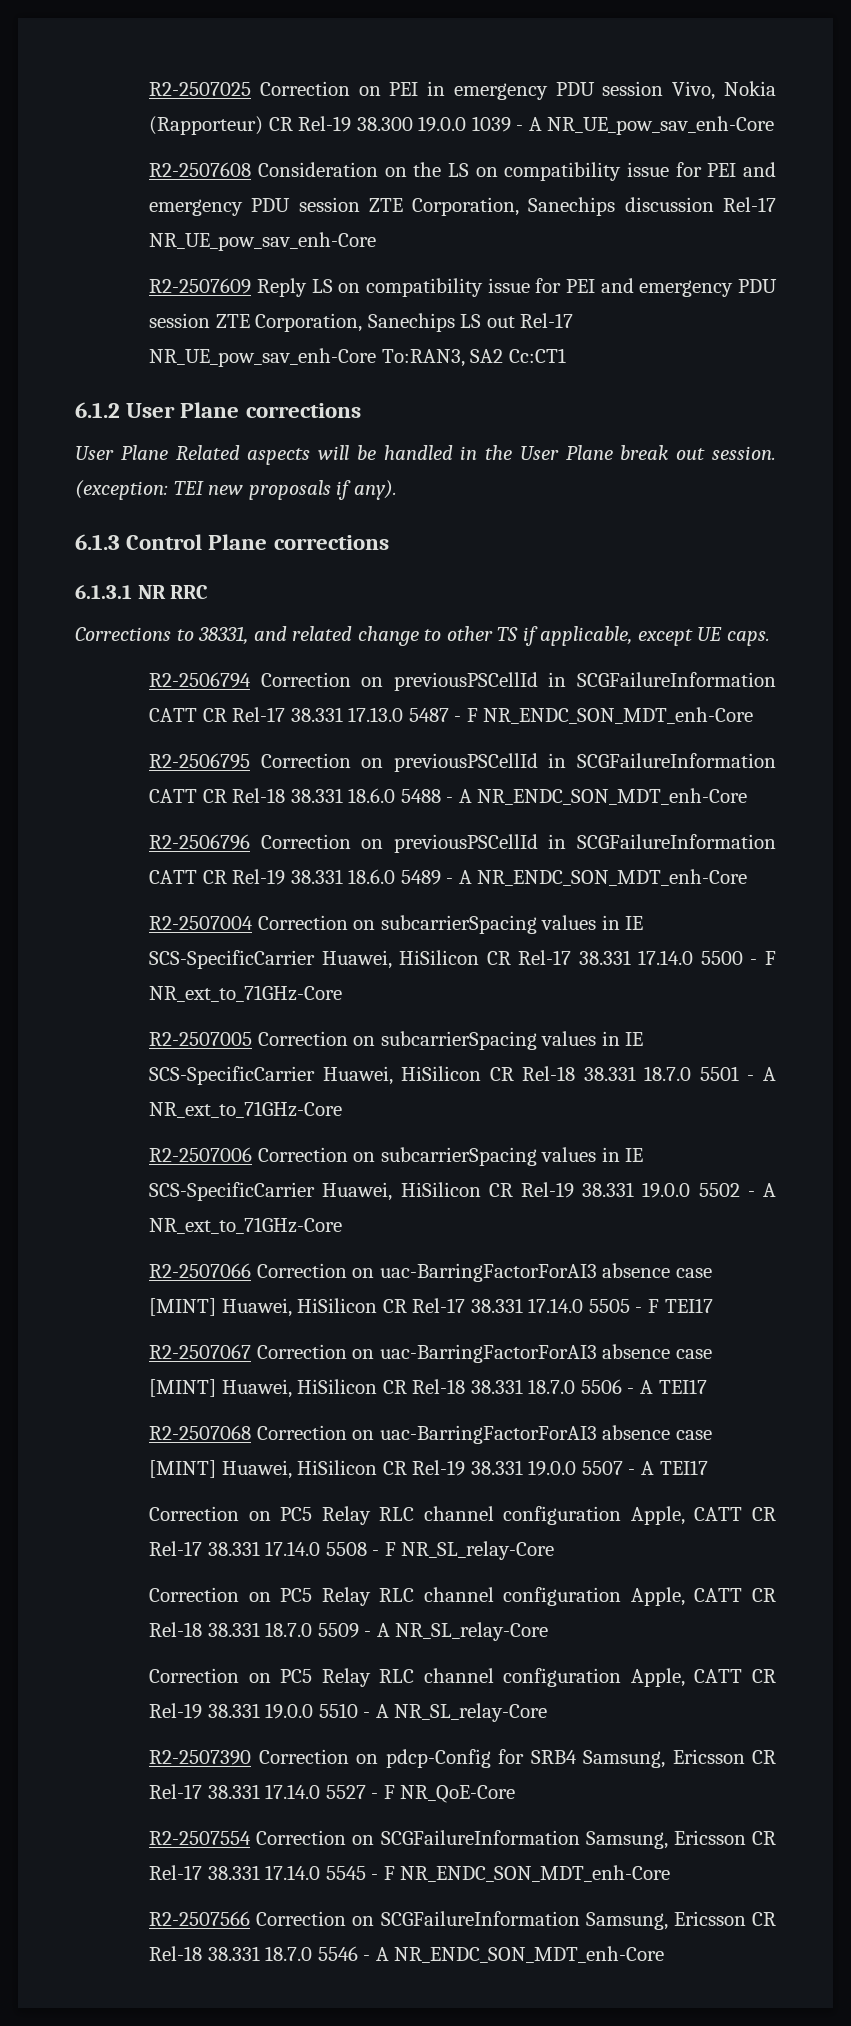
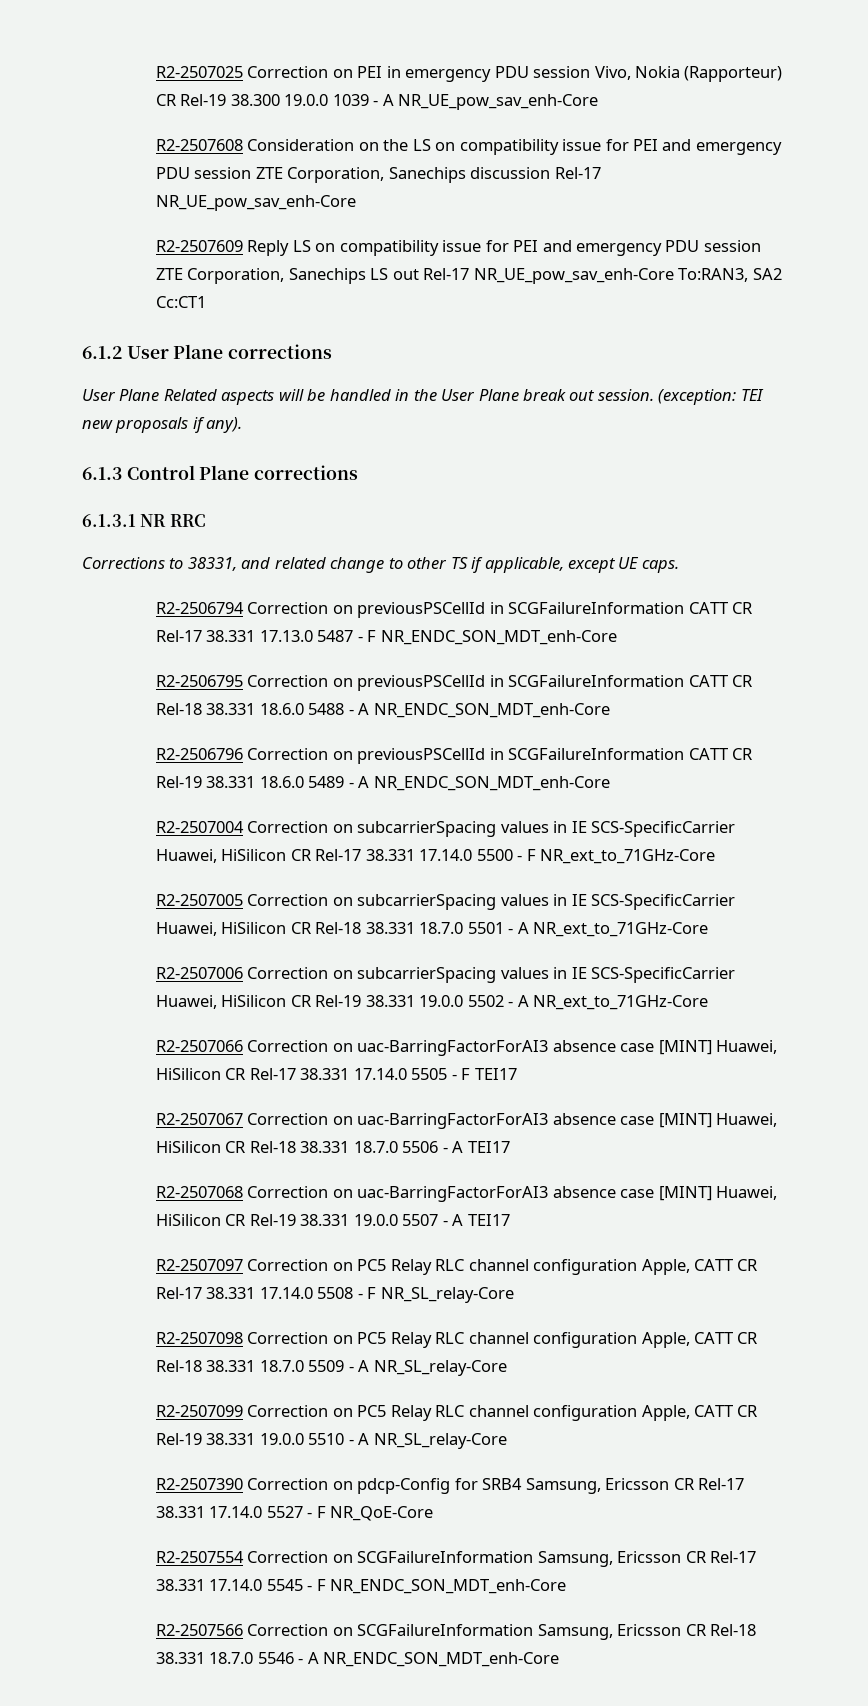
(708, 1467) none -> [155,1259,243,1271] R2-2507097
(555, 1550) none -> [155,1332,243,1344] R2-2507098
(549, 1631) none -> [155,1405,243,1417] R2-2507099

